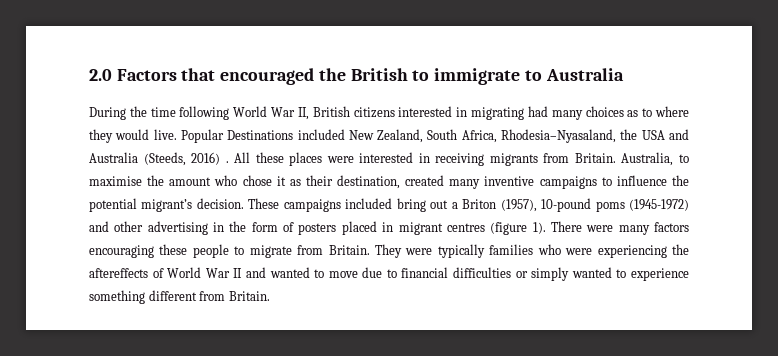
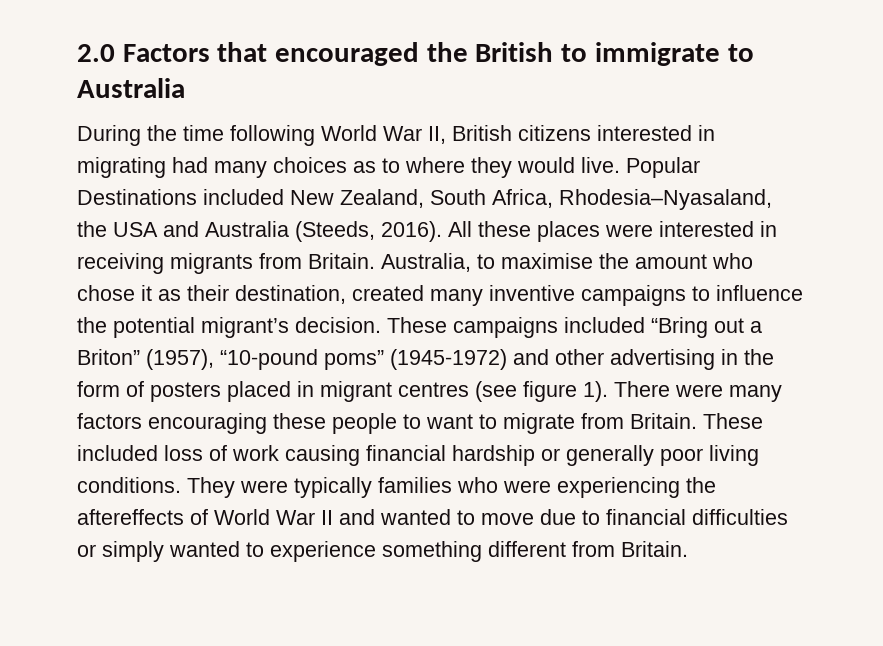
[191,152,229,165] 2016) . -> [381,221,442,242] 2016).
[396,198,426,212] bring -> [651,317,708,338] “Bring
[462,198,625,212] Briton (1957), 10-pound poms -> [77,349,384,370] Briton” (1957), “10-pound poms”
[490,222,528,235] (figure -> [475,381,577,402] (see figure
(245, 250) none -> [426,414,497,429] want to
(370, 250) none -> [703,413,763,429] [77,445,759,466] [77,477,181,493] These included loss of work causing financial hardship or generally poor living conditions.

